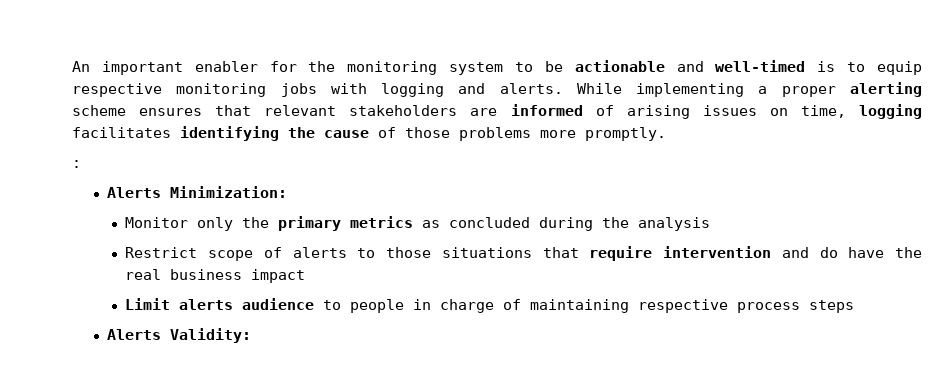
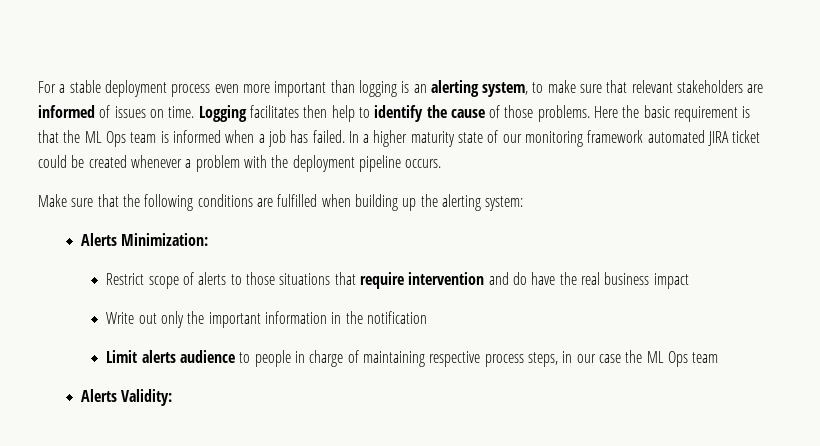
[72,60,922,75] [72,82,922,97] [72,105,203,116] An important enabler for the monitoring system to be actionable and well-timed is to equip respective monitoring jobs with logging and alerts. While implementing a proper alerting scheme ensures -> [38,80,603,97] For a stable deployment process even more important than logging is an alerting system, to make sure
[626,105,690,119] arising -> (111, 111) none
[800,104,923,119] [72,126,666,141] [72,160,81,168] [106,186,287,198] [125,216,711,231] time, logging facilitates identifying the cause of those problems more promptly. // : // Alerts Minimization: // Monitor only the primary metrics as concluded during the analysis -> [168,105,751,122] [38,130,761,147] [38,155,442,172] [38,194,524,211] [81,233,209,246] time. Logging facilitates then help to identify the cause of those problems. Here the basic requirement is that the ML Ops team is informed when a job has failed. In a higher maturity state of our monitoring framework automated JIRA ticket could be created whenever a problem with the deployment pipeline occurs. // Make sure that the following conditions are fulfilled when building up the alerting system: // Alerts Minimization:
(306, 276) none -> [106,311,428,328] // Write out only the important information in the notification
[809,300,855,313] steps -> [527,350,719,367] steps, in our case the ML Ops team

